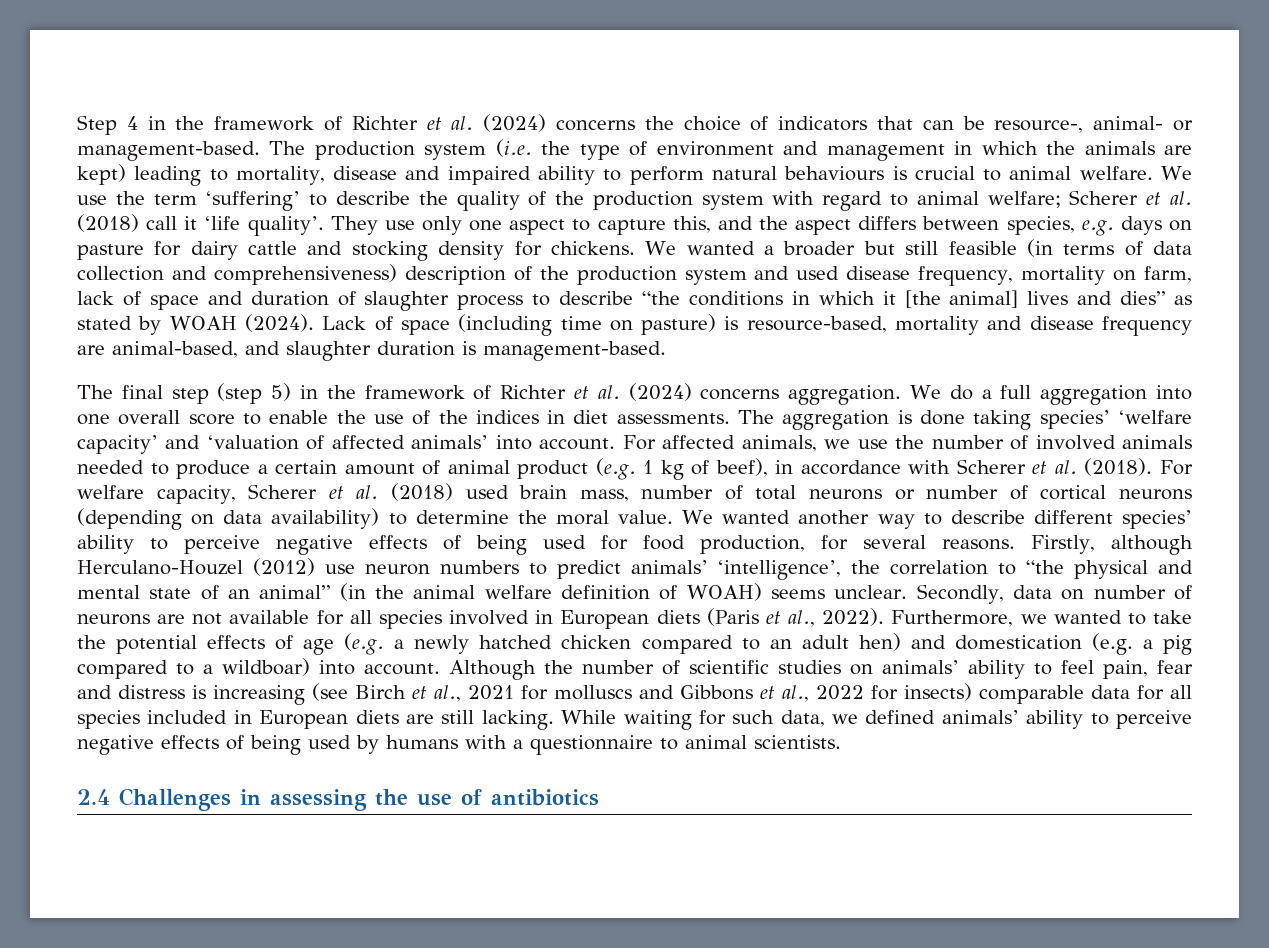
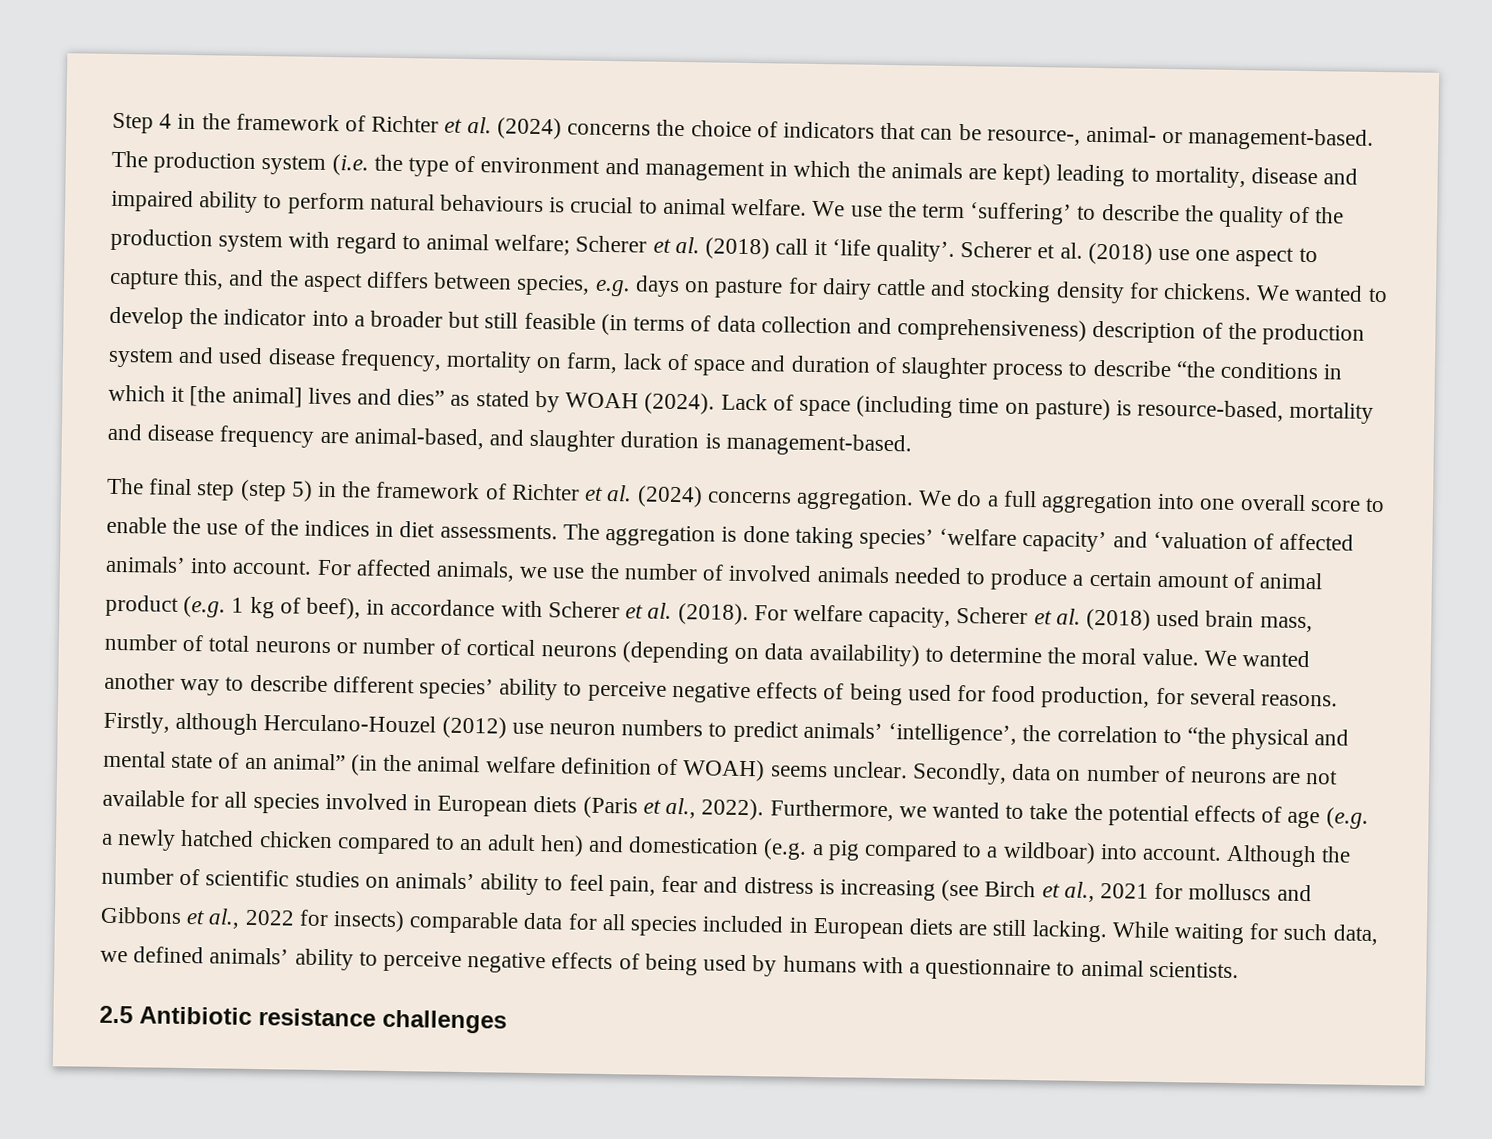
[330,216,462,235] They use only -> [960,241,1190,265] Scherer et al. (2018) use
(755, 248) none -> [1367,287,1388,303] [109,306,349,329] to develop the indicator into
[77,788,599,811] 2.4 Challenges in assessing the use of antibiotics -> [99,1005,507,1034] 2.5 Antibiotic resistance challenges

